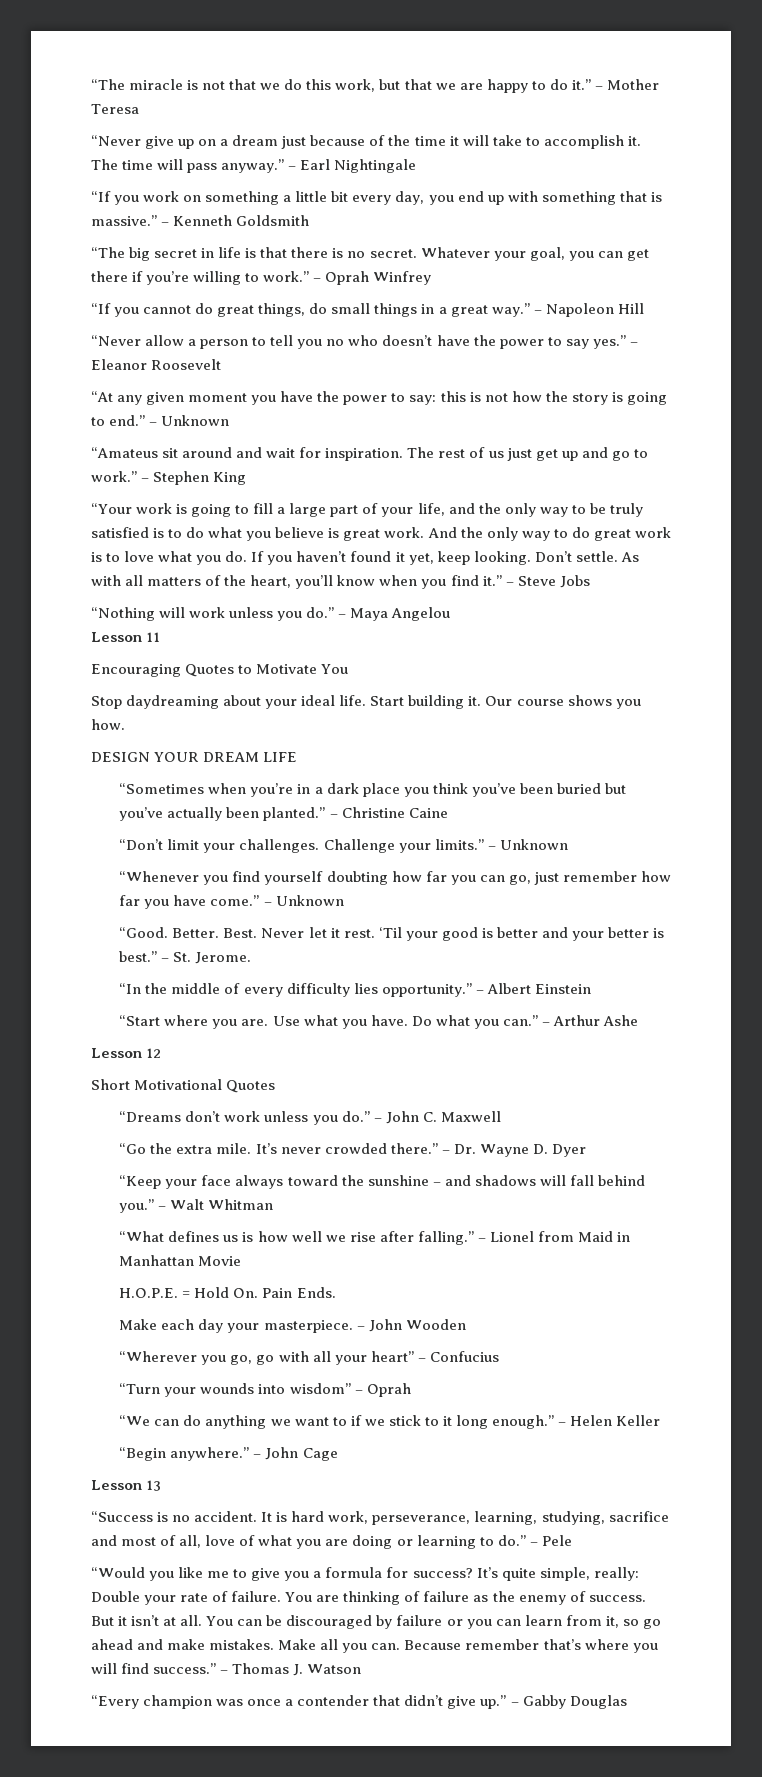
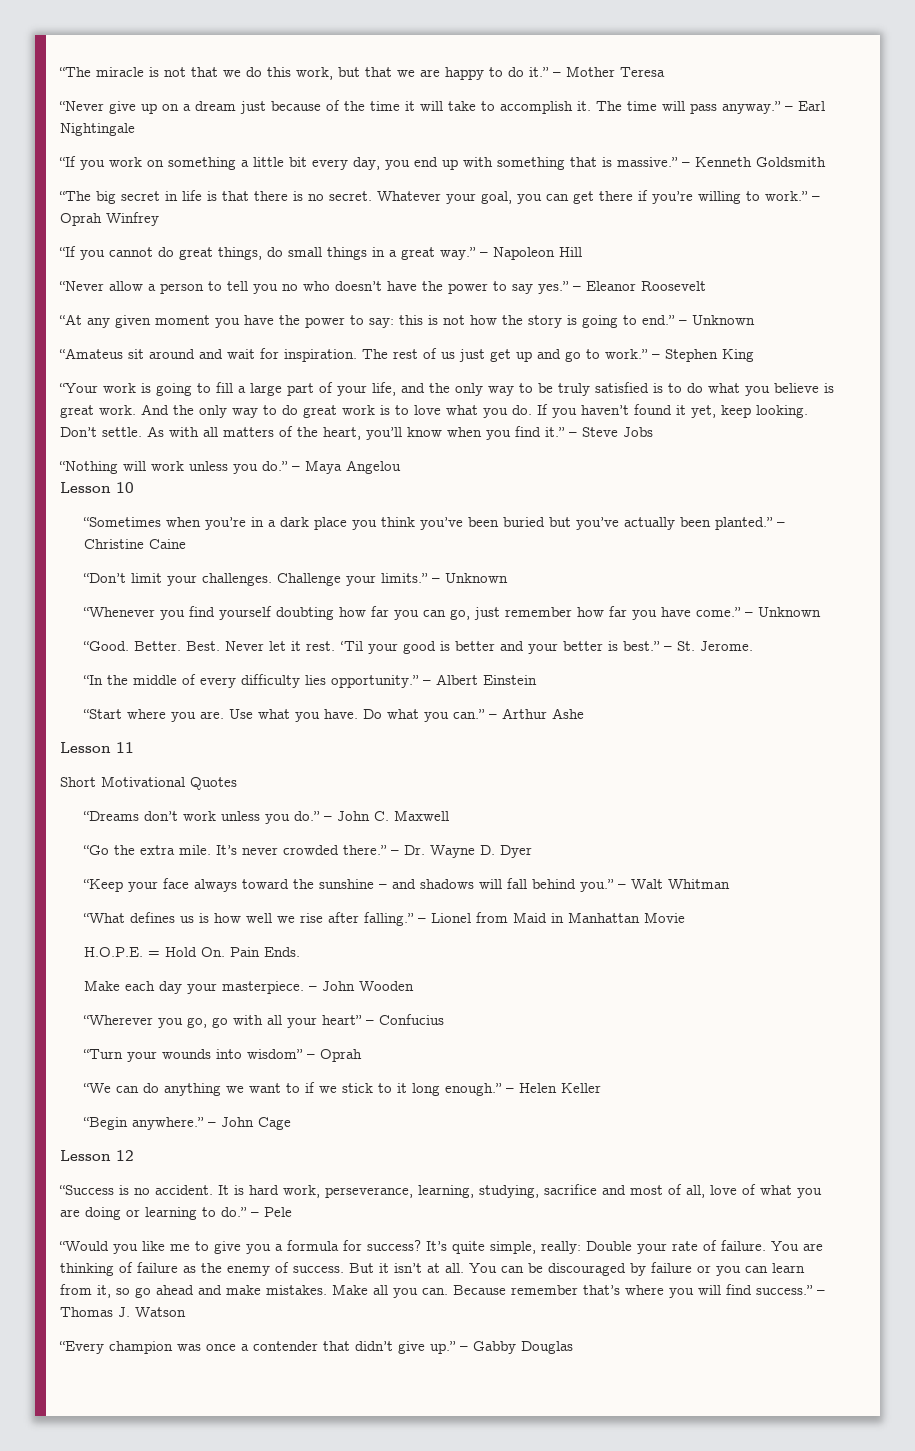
[146,632,161,642] [91,664,349,677] [91,695,641,709] [91,719,125,730] [91,752,298,762] 11 // Encouraging Quotes to Motivate You // Stop daydreaming about your ideal life. Start building it. Our course shows you how. // DESIGN YOUR DREAM LIFE -> [116,482,134,493] 10
[146,1048,162,1058] 12 -> [116,742,134,753] 11
[146,1480,162,1491] 13 -> [116,1150,134,1161] 12

